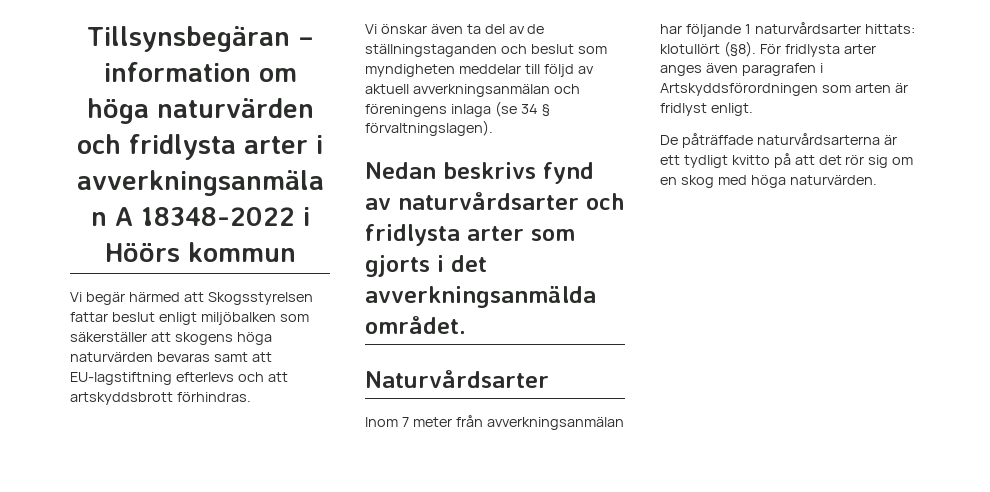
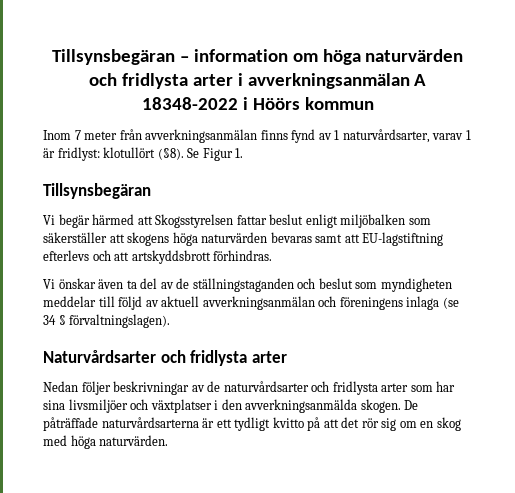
(296, 252) none -> [43,129,471,143] [43,147,244,161] [43,183,151,199] // Inom 7 meter från avverkningsanmälan finns fynd av 1 naturvårdsarter, varav 1 är fridlyst: klotullört (§8). Se Figur 1. // Tillsynsbegäran
[365,162,594,184] [365,198,391,210] Nedan beskrivs fynd av -> [43,350,287,366] [43,381,221,395] Naturvårdsarter och fridlysta arter // Nedan följer beskrivningar av de
[365,255,487,277] [365,286,596,308] [365,316,466,334] [365,370,549,388] [365,415,624,430] [660,22,915,37] [660,41,876,57] [660,63,823,76] [660,83,908,96] [660,103,753,116] gjorts i det avverkningsanmälda området. // Naturvårdsarter // Inom 7 meter från avverkningsanmälan har följande 1 naturvårdsarter hittats: klotullört (§8). För fridlysta arter anges även paragrafen i Artskyddsförordningen som arten är fridlyst enligt. // -> [436,381,456,392] [43,399,401,413] har sina livsmiljöer och växtplatser i den avverkningsanmälda skogen.

